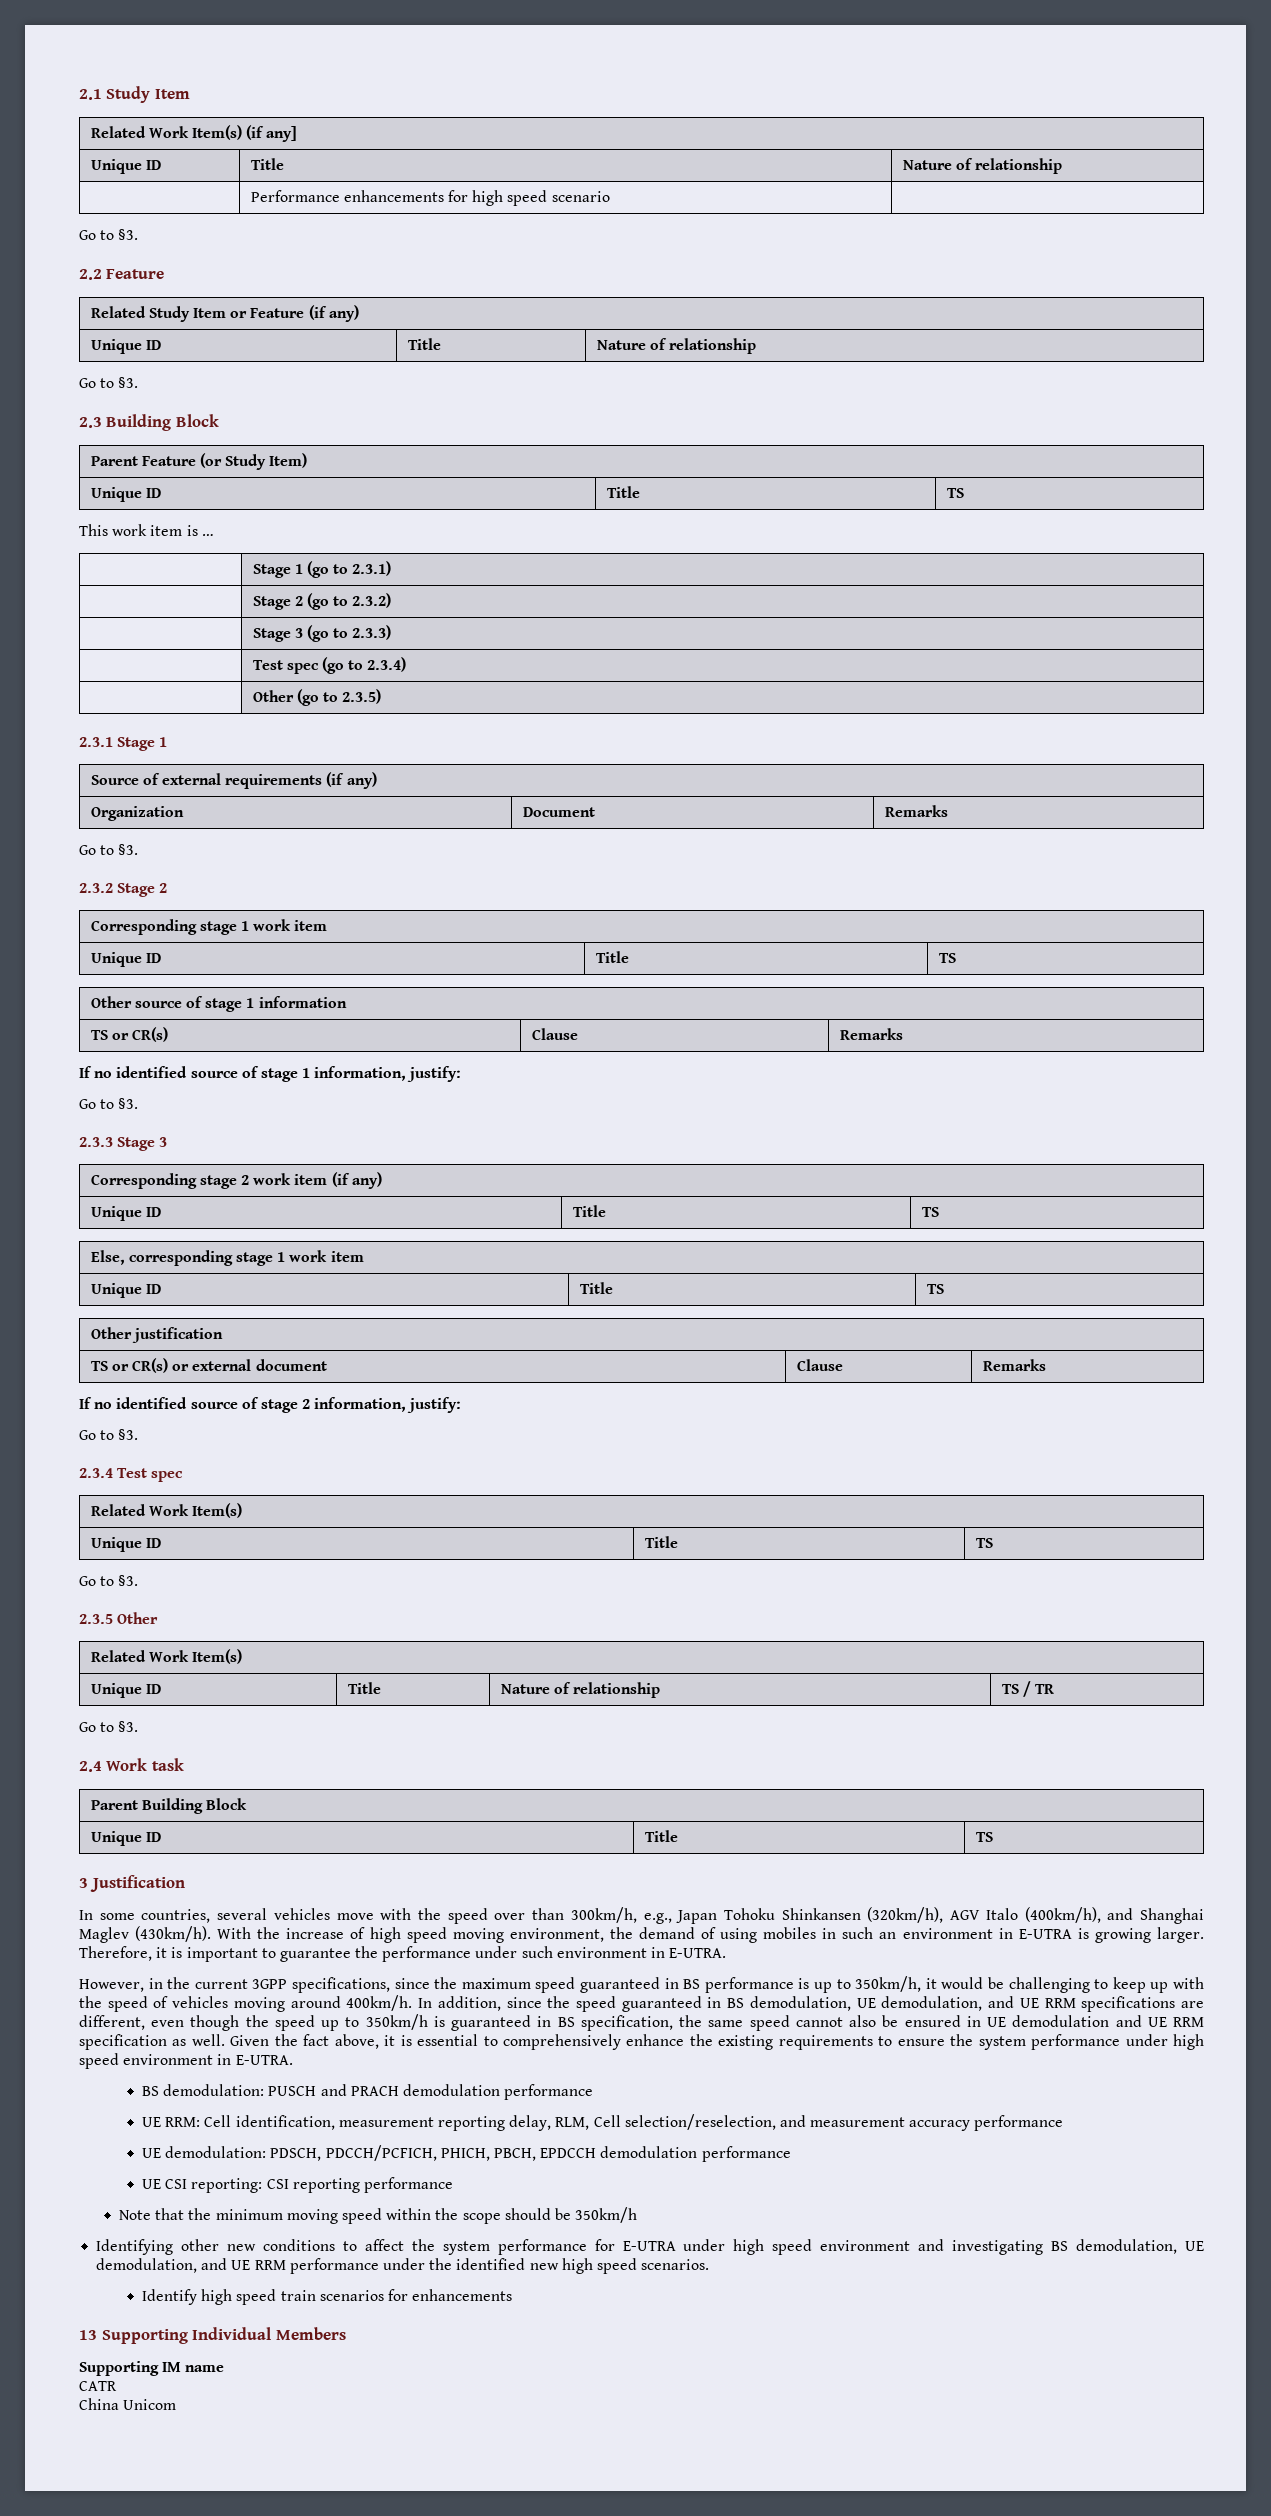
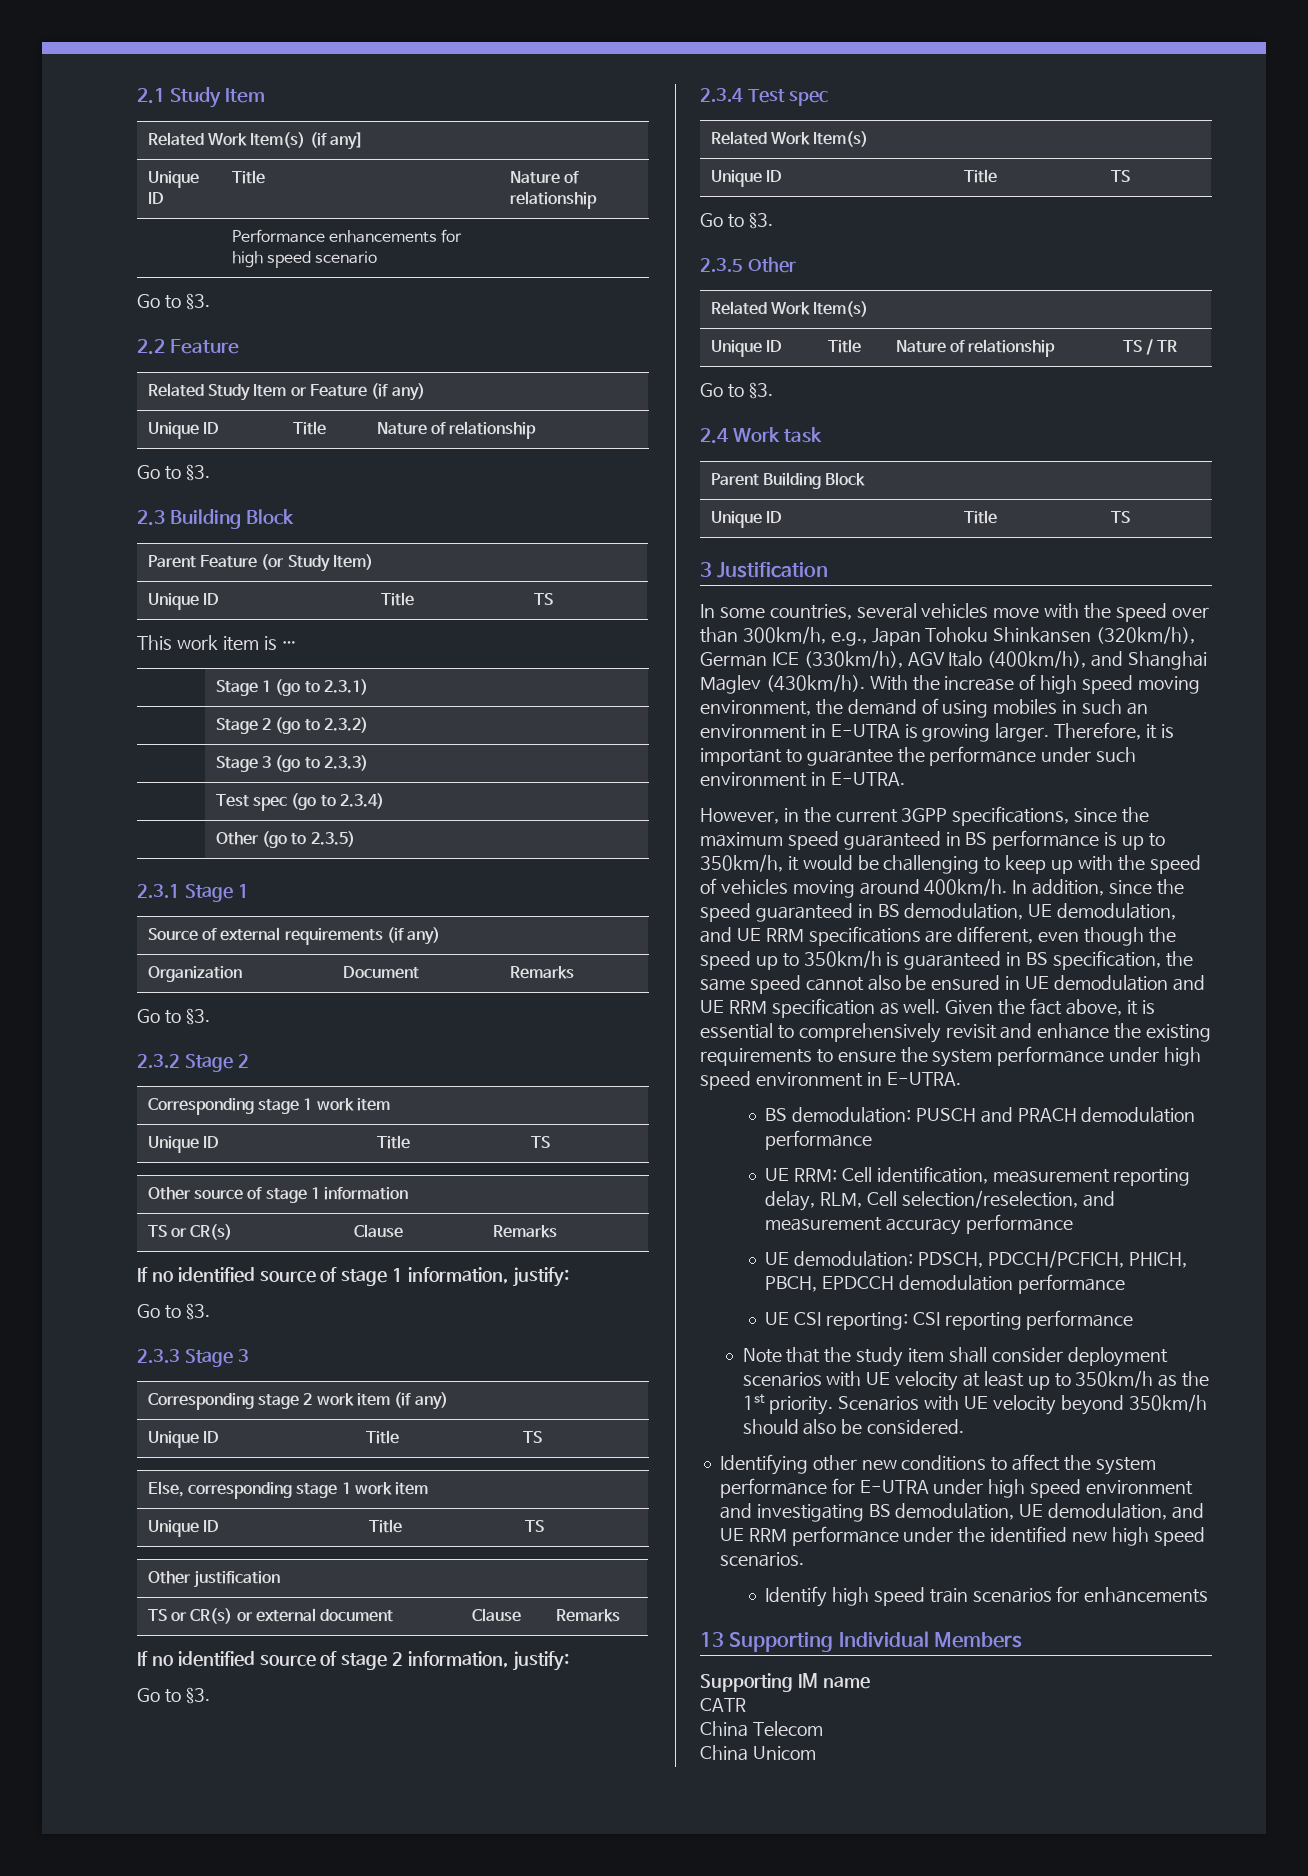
(944, 1915) none -> [700,650,903,668] German ICE (330km/h),
(621, 2042) none -> [945,1023,1033,1039] revisit and
[215,2207,638,2224] minimum moving speed within the scope should be 350km/h -> [856,1347,1168,1367] [742,1370,1210,1391] [742,1394,1207,1415] [742,1419,965,1435] study item shall consider deployment scenarios with UE velocity at least up to 350km/h as the 1st priority. Scenarios with UE velocity beyond 350km/h should also be considered.
(117, 2386) none -> [700,1721,823,1737] // China Telecom

